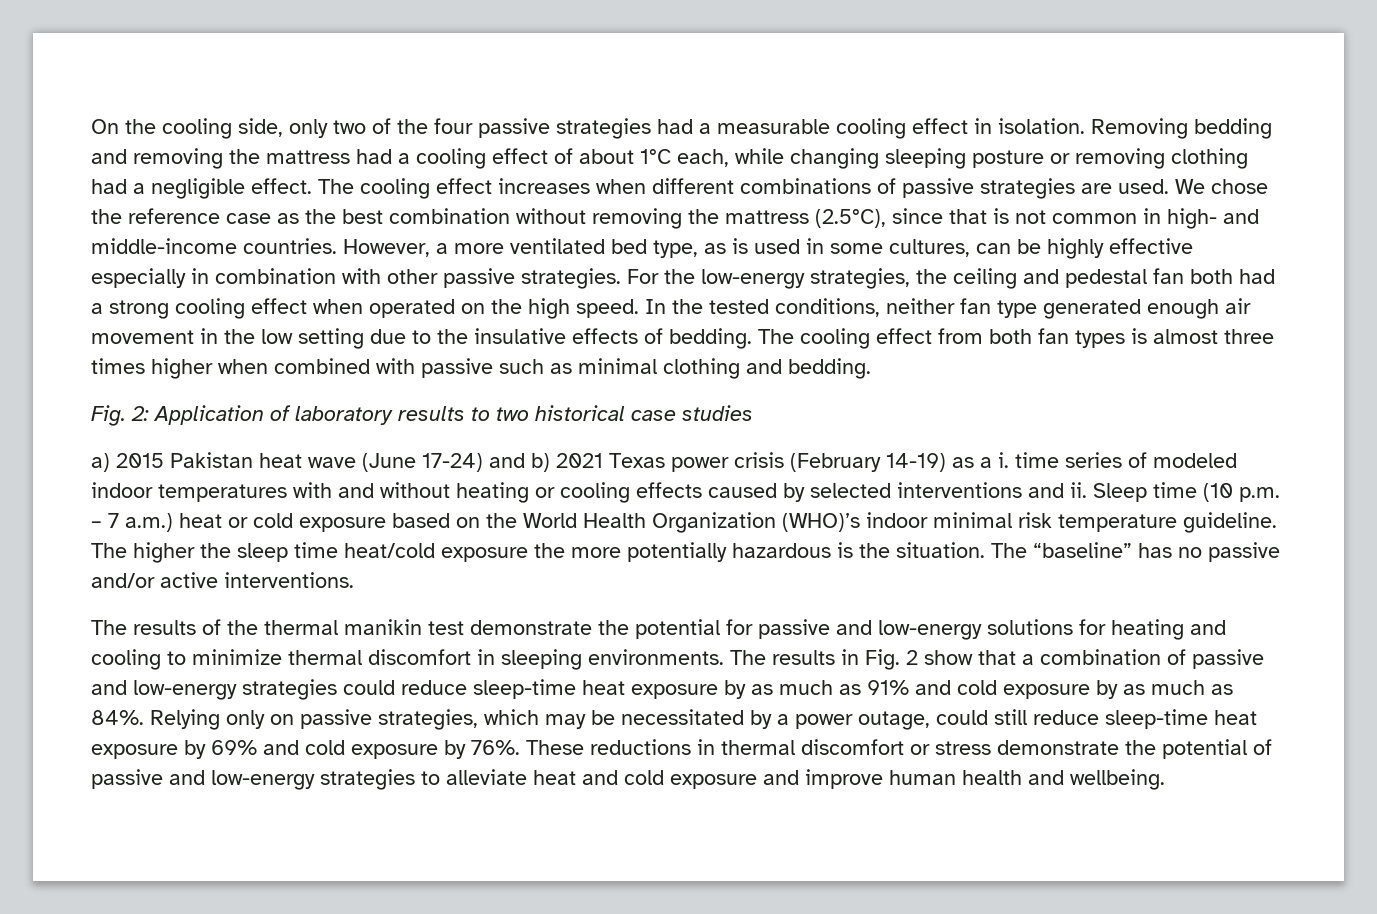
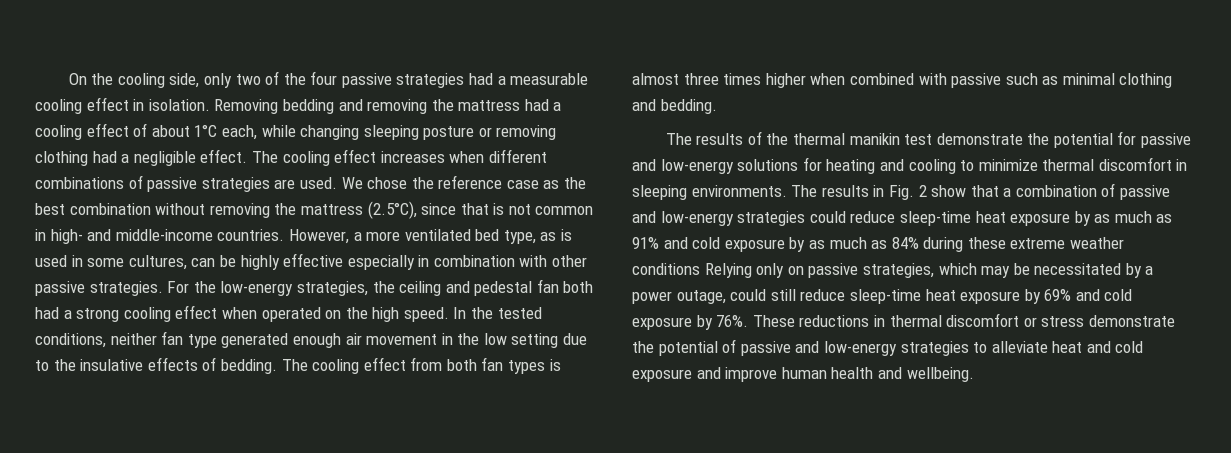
[91,405,753,426] [91,452,1237,472] [91,482,1280,503] [91,512,1277,533] [91,542,1280,563] [91,572,354,588] // Fig. 2: Application of laboratory results to two historical case studies // a) 2015 Pakistan heat wave (June 17-24) and b) 2021 Texas power crisis (February 14-19) as a i. time series of modeled indoor temperatures with and without heating or cooling effects caused by selected interventions and ii. Sleep time (10 p.m. – 7 a.m.) heat or cold exposure based on the World Health Organization (WHO)’s indoor minimal risk temperature guideline. The higher the sleep time heat/cold exposure the more potentially hazardous is the situation. The “baseline” has no passive and/or active interventions. -> (717, 106) none
[91,710,144,725] 84%. -> [891,237,1125,252] [632,263,700,275] 84% during these extreme weather conditions

